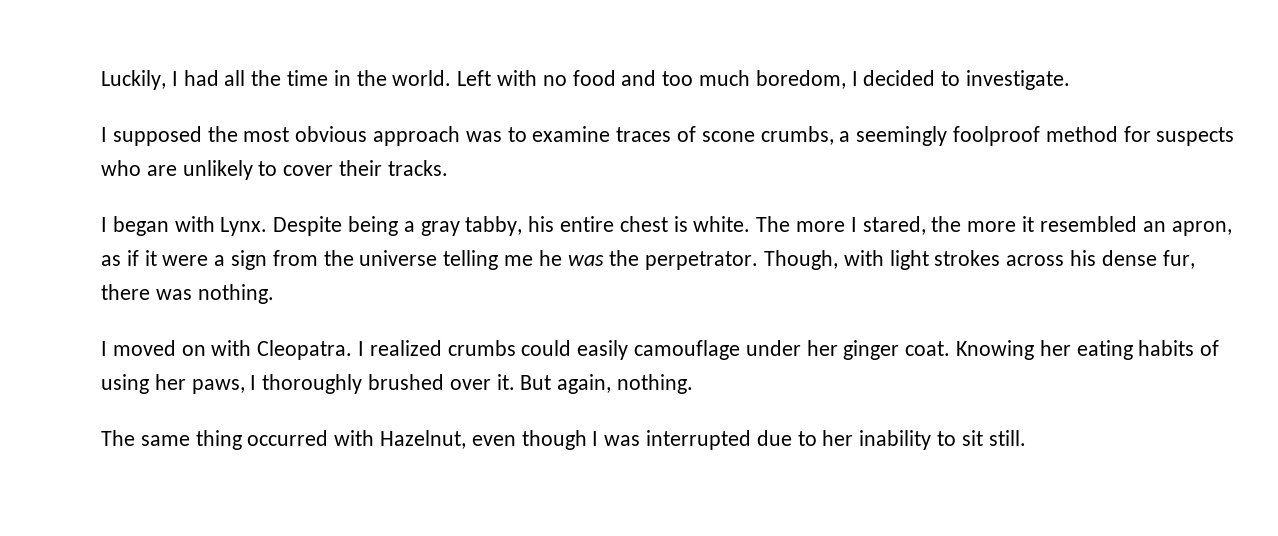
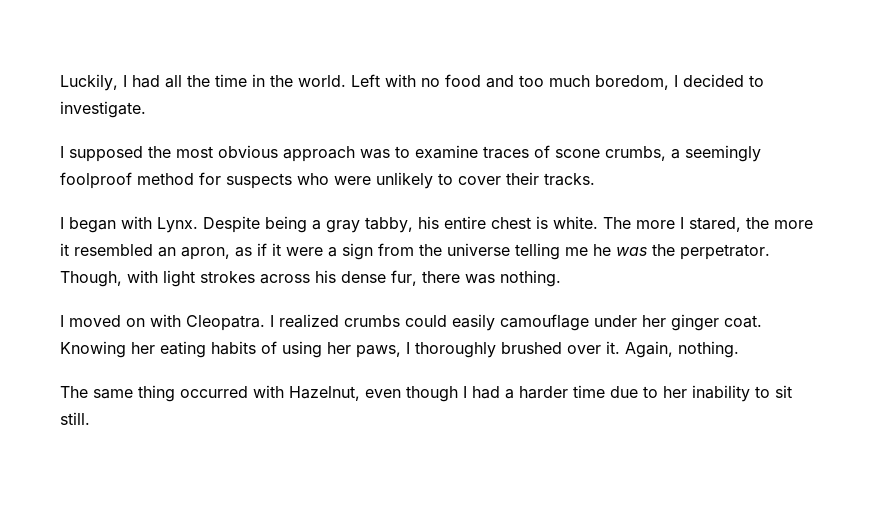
[146,165,177,176] are -> [334,176,371,185] were
[520,374,612,394] But again, -> [625,341,673,358] Again,
[604,430,752,450] was interrupted -> [472,385,605,399] had a harder time

